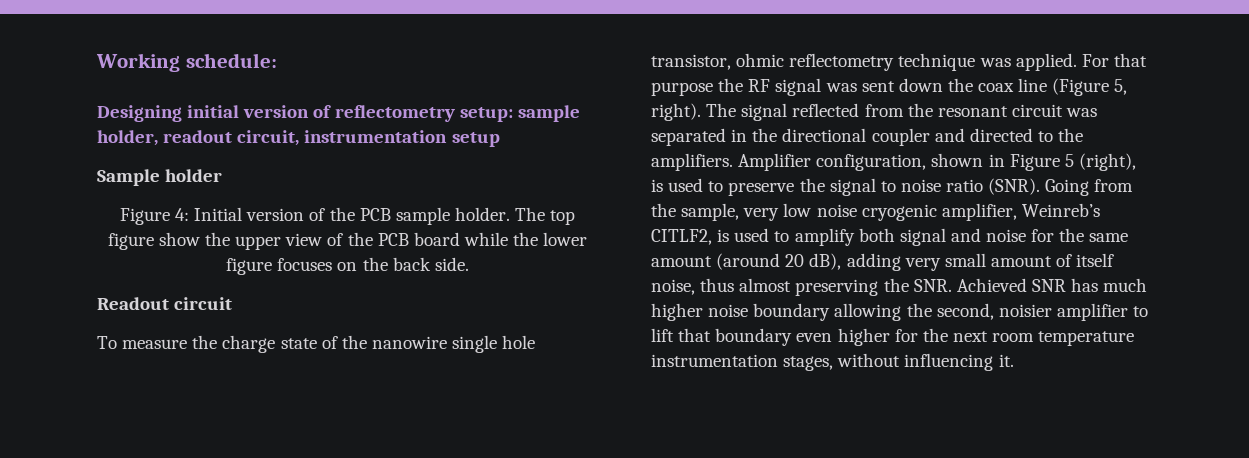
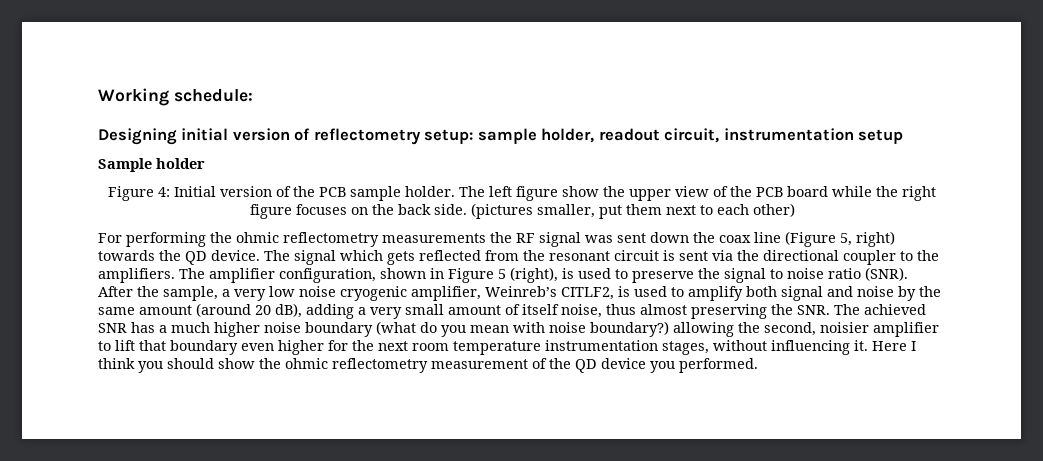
[550,210,576,225] top -> [489,186,512,197] left
[543,232,588,246] lower -> [902,186,936,201] right
[97,297,233,310] [97,335,536,353] [651,53,1147,71] [651,82,713,96] // Readout circuit // To measure the charge state of the nanowire single hole transistor, ohmic reflectometry technique was applied. For that purpose -> [470,203,795,219] [98,232,486,247] (pictures smaller, put them next to each other) // For performing the ohmic reflectometry measurements
[651,103,788,121] right). The signal -> [856,231,895,247] [98,250,415,265] right) towards the QD device. The signal which gets
[1066,108,1098,117] [651,128,748,146] was separated in -> [663,250,733,261] is sent via
[934,128,1033,142] and directed -> (896, 257) none
[738,153,812,171] Amplifier -> [179,268,275,283] The amplifier
[1045,179,1134,196] Going from -> [98,286,133,297] After
(740, 212) none -> [222,289,230,297] a
[1031,229,1055,242] for -> [898,286,916,301] by
(901, 262) none -> [358,307,366,315] a
[956,278,1027,292] Achieved -> [834,304,926,315] The achieved
(1099, 285) none -> [159,325,167,333] a
(831, 312) none -> [376,321,669,337] (what do you mean with noise boundary?)
(1014, 360) none -> [872,341,916,351] [98,358,758,373] Here I think you should show the ohmic reflectometry measurement of the QD device you performed.

